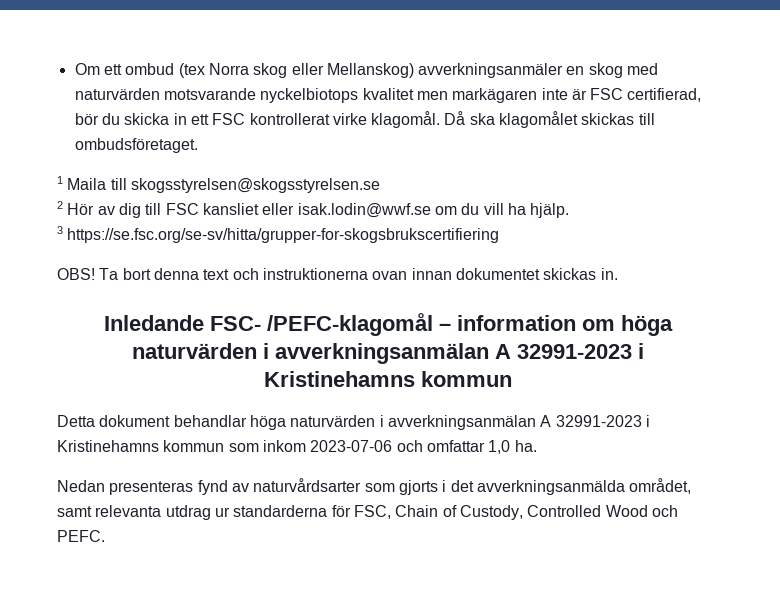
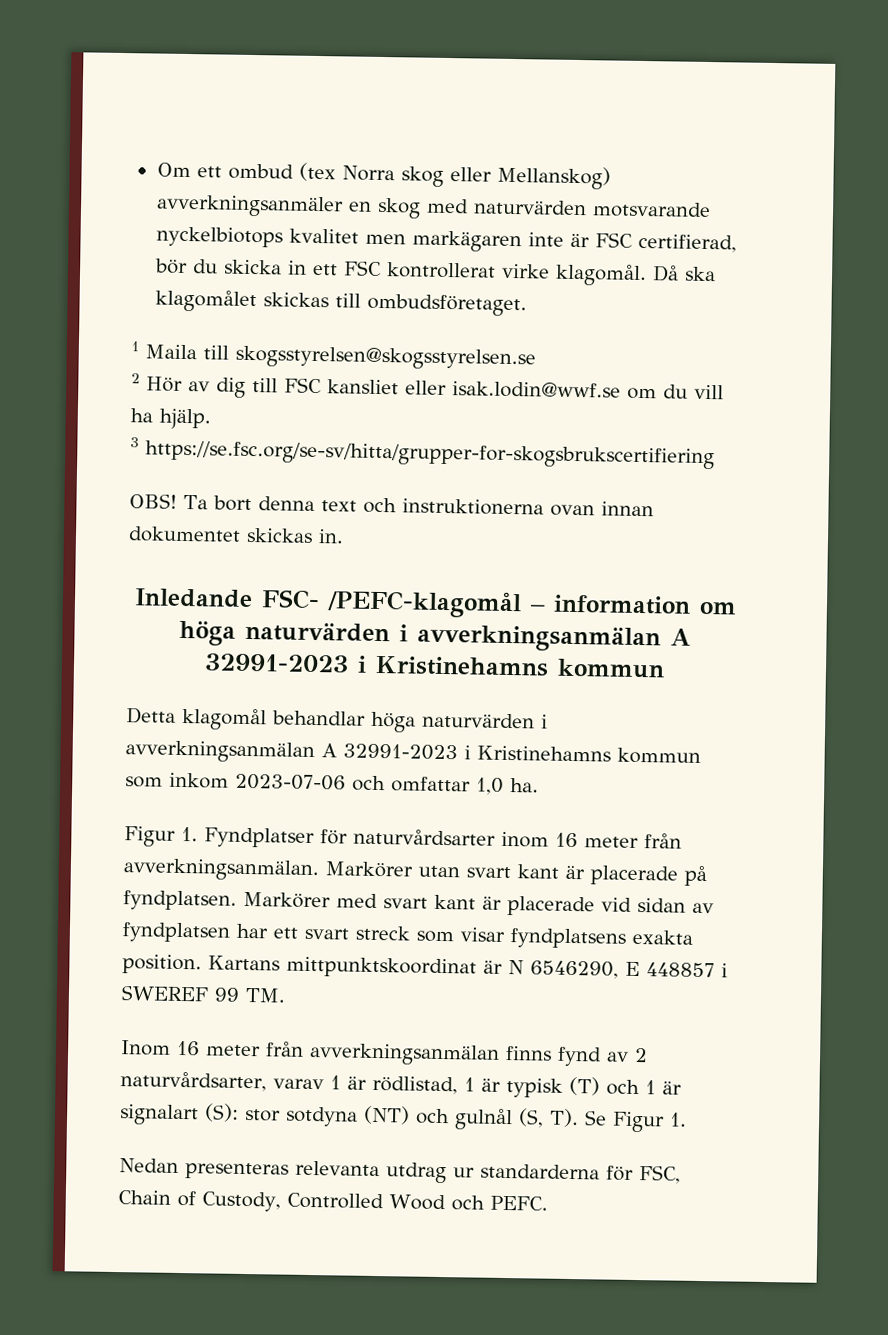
[99,415,171,427] dokument -> [182,707,267,731] klagomål
[57,478,692,495] [57,506,92,517] Nedan presenteras fynd av naturvårdsarter som gjorts i det avverkningsanmälda området, samt -> [124,826,682,849] [123,858,707,887] [123,890,714,917] [122,922,693,949] [122,954,728,979] [121,985,286,1003] [121,1040,648,1067] [120,1071,682,1098] [119,1103,687,1133] [119,1158,289,1180] Figur 1. Fyndplatser för naturvårdsarter inom 16 meter från avverkningsanmälan. Markörer utan svart kant är placerade på fyndplatsen. Markörer med svart kant är placerade vid sidan av fyndplatsen har ett svart streck som visar fyndplatsens exakta position. Kartans mittpunktskoordinat är N 6546290, E 448857 i SWEREF 99 TM. // Inom 16 meter från avverkningsanmälan finns fynd av 2 naturvårdsarter, varav 1 är rödlistad, 1 är typisk (T) och 1 är signalart (S): stor sotdyna (NT) och gulnål (S, T). Se Figur 1. // Nedan presenteras

